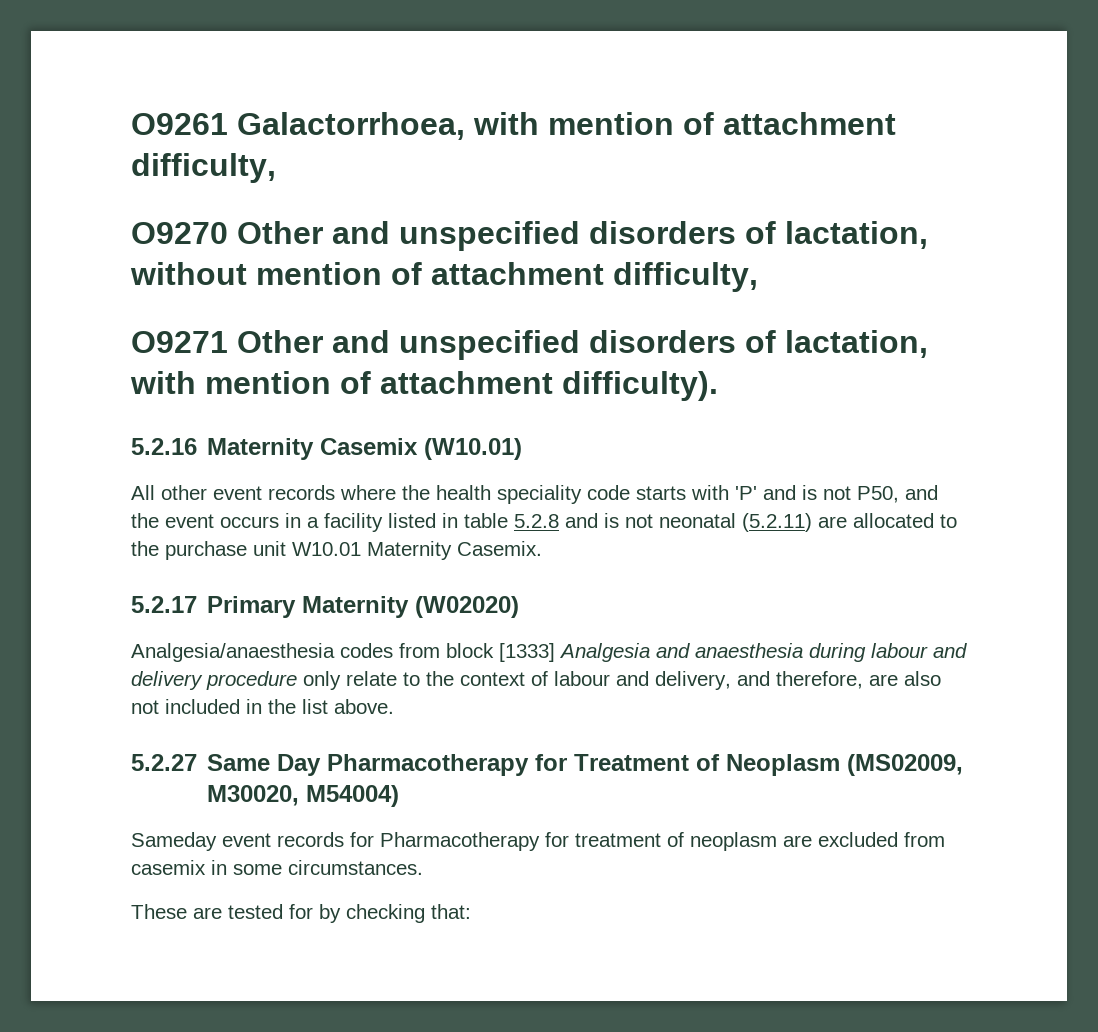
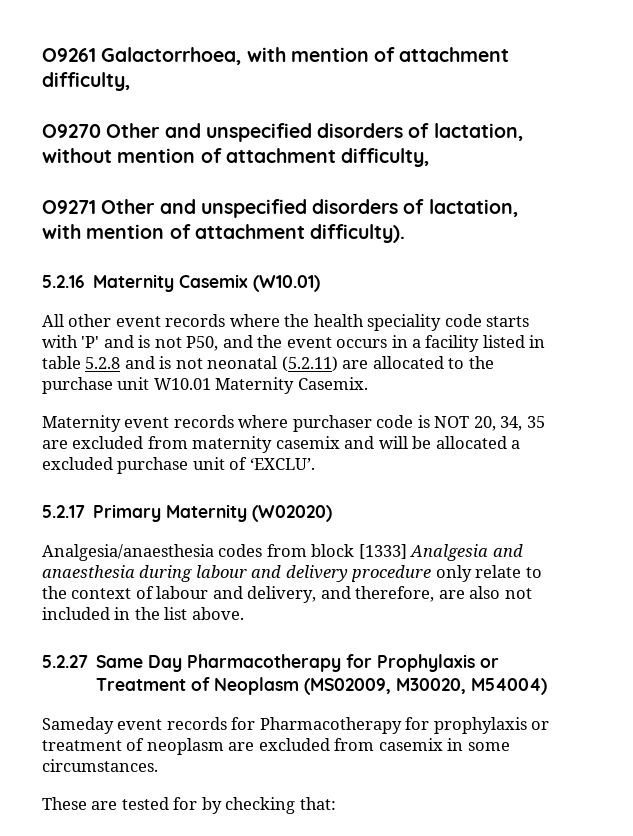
(542, 548) none -> [42,415,545,432] [42,436,521,453] [42,457,315,474] // Maternity event records where purchaser code is NOT 20, 34, 35 are excluded from maternity casemix and will be allocated a excluded purchase unit of ‘EXCLU’.
(568, 762) none -> [377,654,500,672] Prophylaxis or
(569, 839) none -> [433,717,550,734] prophylaxis or

